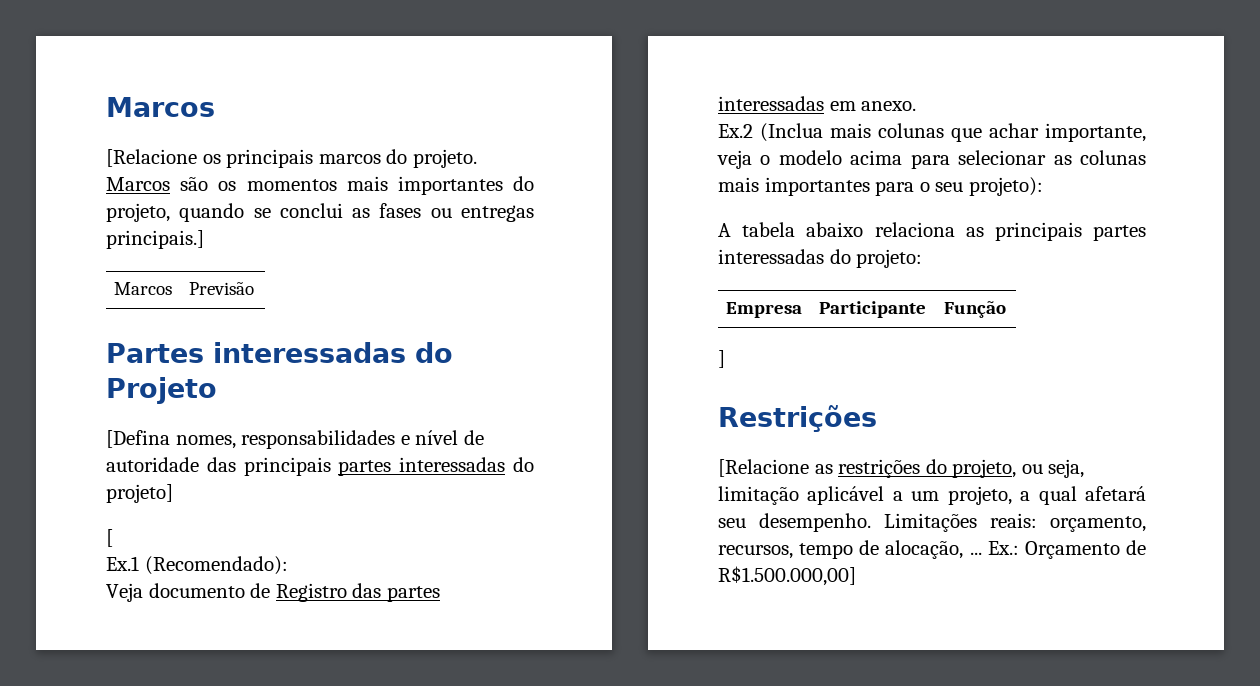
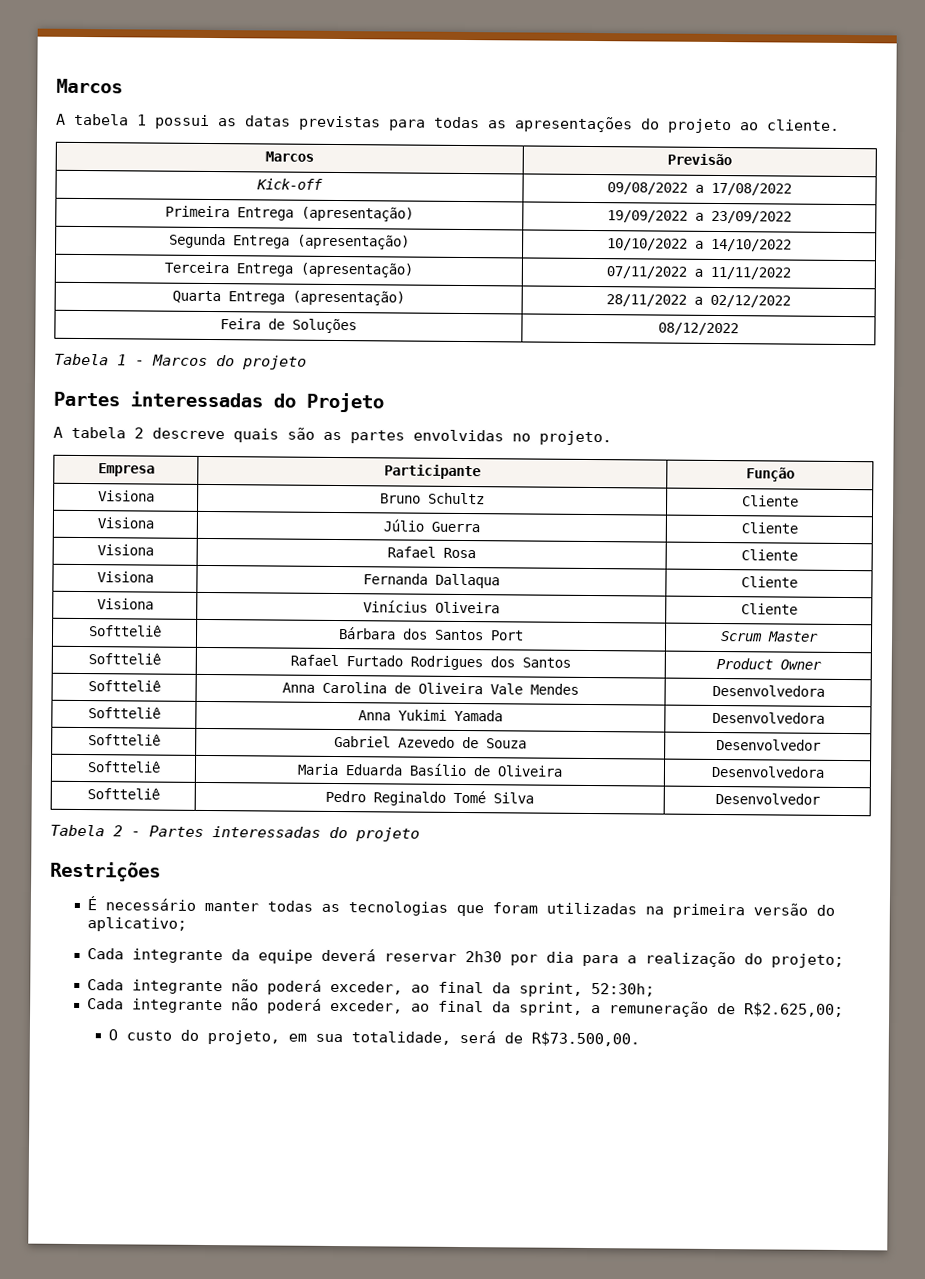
[106,149,477,168] [106,176,534,195] [106,203,534,222] [106,230,204,249] [114,282,173,295] [189,282,255,295] [106,342,453,363] [106,377,217,404] [106,430,484,449] [106,457,534,476] [106,484,173,503] [106,529,113,547] [106,556,288,575] [106,583,440,602] [718,96,917,111] [718,123,1146,142] [717,150,1146,169] [718,177,1043,196] [718,222,1146,241] [718,249,923,268] [726,302,803,318] [819,301,927,318] [944,301,1007,318] [718,350,725,368] [718,405,877,432] [718,459,1085,478] [718,486,1146,505] [718,513,1146,532] [718,540,1146,559] [718,566,856,586] [Relacione os principais marcos do projeto. Marcos são os momentos mais importantes do projeto, quando se conclui as fases ou entregas principais.] // Marcos | Previsão // Partes interessadas do Projeto // [Defina nomes, responsabilidades e nível de autoridade das principais partes interessadas do projeto] // [ // Ex.1 (Recomendado): // Veja documento de Registro das partes interessadas em anexo. // Ex.2 (Inclua mais colunas que achar importante, veja o modelo acima para selecionar as colunas mais importantes para o seu projeto): // A tabela abaixo relaciona as principais partes interessadas do projeto: // Empresa | Participante | Função // ] // Restrições // [Relacione as restrições do projeto, ou seja, limitação aplicável a um projeto, a qual afetará seu desempenho. Limitações reais: orçamento, recursos, tempo de alocação, ... Ex.: Orçamento de R$1.500.000,00] -> [56,113,840,134] [265,151,314,162] [667,153,732,166] [256,178,323,190] [607,182,792,196] [165,205,414,222] [607,210,792,224] [169,233,410,250] [607,238,792,252] [164,261,413,278] [606,266,791,280] [172,290,405,306] [606,294,791,308] [220,318,357,334] [658,322,739,336] [54,353,307,370] [53,391,384,413] [53,426,612,446] [97,463,155,477] [384,464,481,480] [745,467,795,482] [97,490,155,502] [380,492,485,505] [741,495,799,507] [96,517,154,529] [383,519,480,533] [740,522,798,534] [96,544,154,556] [387,546,476,559] [740,549,798,561] [96,571,154,583] [363,573,500,589] [740,576,798,588] [96,598,154,610] [363,600,500,614] [740,603,798,615] [88,625,162,637] [338,627,524,641] [719,631,819,642] [87,653,161,665] [290,654,571,671] [715,657,822,670] [87,680,161,692] [282,681,579,695] [711,684,825,697] [87,707,161,719] [358,709,503,722] [711,711,825,724] [87,734,161,746] [334,735,527,749] [715,738,821,751] [86,761,161,773] [297,763,563,777] [710,765,825,778] [86,788,160,800] [325,790,534,806] [714,792,820,805] [50,824,420,842] [50,861,161,882] [87,896,836,919] [87,917,188,932] [87,948,845,969] [87,979,656,997] [87,998,845,1018] [108,1029,641,1047] A tabela 1 possui as datas previstas para todas as apresentações do projeto ao cliente. // Marcos | Previsão // Kick-off | 09/08/2022 a 17/08/2022 // Primeira Entrega (apresentação) | 19/09/2022 a 23/09/2022 // Segunda Entrega (apresentação) | 10/10/2022 a 14/10/2022 // Terceira Entrega (apresentação) | 07/11/2022 a 11/11/2022 // Quarta Entrega (apresentação) | 28/11/2022 a 02/12/2022 // Feira de Soluções | 08/12/2022 // Tabela 1 - Marcos do projeto // Partes interessadas do Projeto // A tabela 2 descreve quais são as partes envolvidas no projeto. // Empresa | Participante | Função // Visiona | Bruno Schultz | Cliente // Visiona | Júlio Guerra | Cliente // Visiona | Rafael Rosa | Cliente // Visiona | Fernanda Dallaqua | Cliente // Visiona | Vinícius Oliveira | Cliente // Softteliê | Bárbara dos Santos Port | Scrum Master // Softteliê | Rafael Furtado Rodrigues dos Santos | Product Owner // Softteliê | Anna Carolina de Oliveira Vale Mendes | Desenvolvedora // Softteliê | Anna Yukimi Yamada | Desenvolvedora // Softteliê | Gabriel Azevedo de Souza | Desenvolvedor // Softteliê | Maria Eduarda Basílio de Oliveira | Desenvolvedora // Softteliê | Pedro Reginaldo Tomé Silva | Desenvolvedor // Tabela 2 - Partes interessadas do projeto // Restrições // É necessário manter todas as tecnologias que foram utilizadas na primeira versão do aplicativo; // Cada integrante da equipe deverá reservar 2h30 por dia para a realização do projeto; // Cada integrante não poderá exceder, ao final da sprint, 52:30h; // Cada integrante não poderá exceder, ao final da sprint, a remuneração de R$2.625,00; // O custo do projeto, em sua totalidade, será de R$73.500,00.

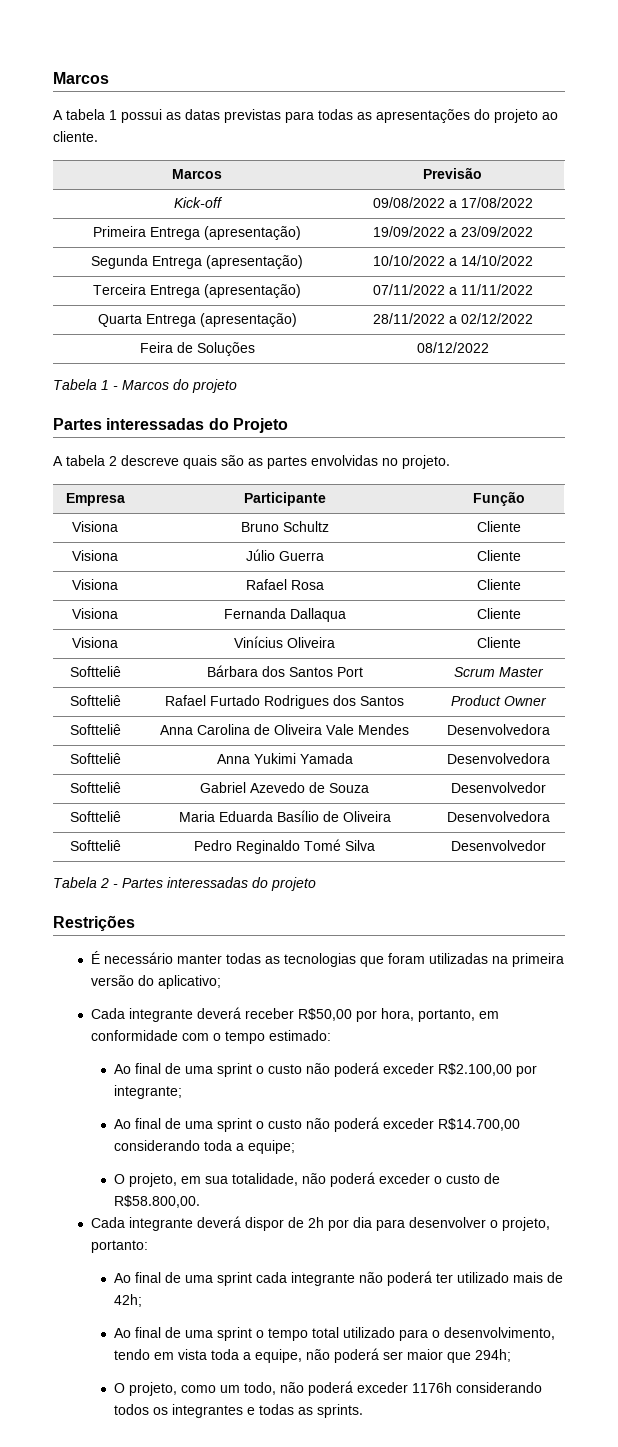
[231,948,845,969] [87,979,656,997] [87,998,845,1018] [108,1029,200,1041] da equipe deverá reservar 2h30 por dia para a realização do projeto; // Cada integrante não poderá exceder, ao final da sprint, 52:30h; // Cada integrante não poderá exceder, ao final da sprint, a remuneração de R$2.625,00; // O custo do -> [196,1007,499,1022] [90,1030,331,1044] [113,1062,537,1077] [113,1085,182,1099] [113,1117,520,1132] [113,1140,295,1154] [113,1174,125,1184] deverá receber R$50,00 por hora, portanto, em conformidade com o tempo estimado: // Ao final de uma sprint o custo não poderá exceder R$2.100,00 por integrante; // Ao final de uma sprint o custo não poderá exceder R$14.700,00 considerando toda a equipe; // O
[459,1030,641,1047] será de R$73.500,00. -> [301,1172,500,1187] [113,1195,200,1208] [90,1216,550,1231] [90,1240,148,1253] [113,1271,563,1286] [113,1294,142,1307] [113,1327,555,1341] [113,1348,511,1363] [113,1381,542,1396] [113,1404,363,1418] não poderá exceder o custo de R$58.800,00. // Cada integrante deverá dispor de 2h por dia para desenvolver o projeto, portanto: // Ao final de uma sprint cada integrante não poderá ter utilizado mais de 42h; // Ao final de uma sprint o tempo total utilizado para o desenvolvimento, tendo em vista toda a equipe, não poderá ser maior que 294h; // O projeto, como um todo, não poderá exceder 1176h considerando todos os integrantes e todas as sprints.

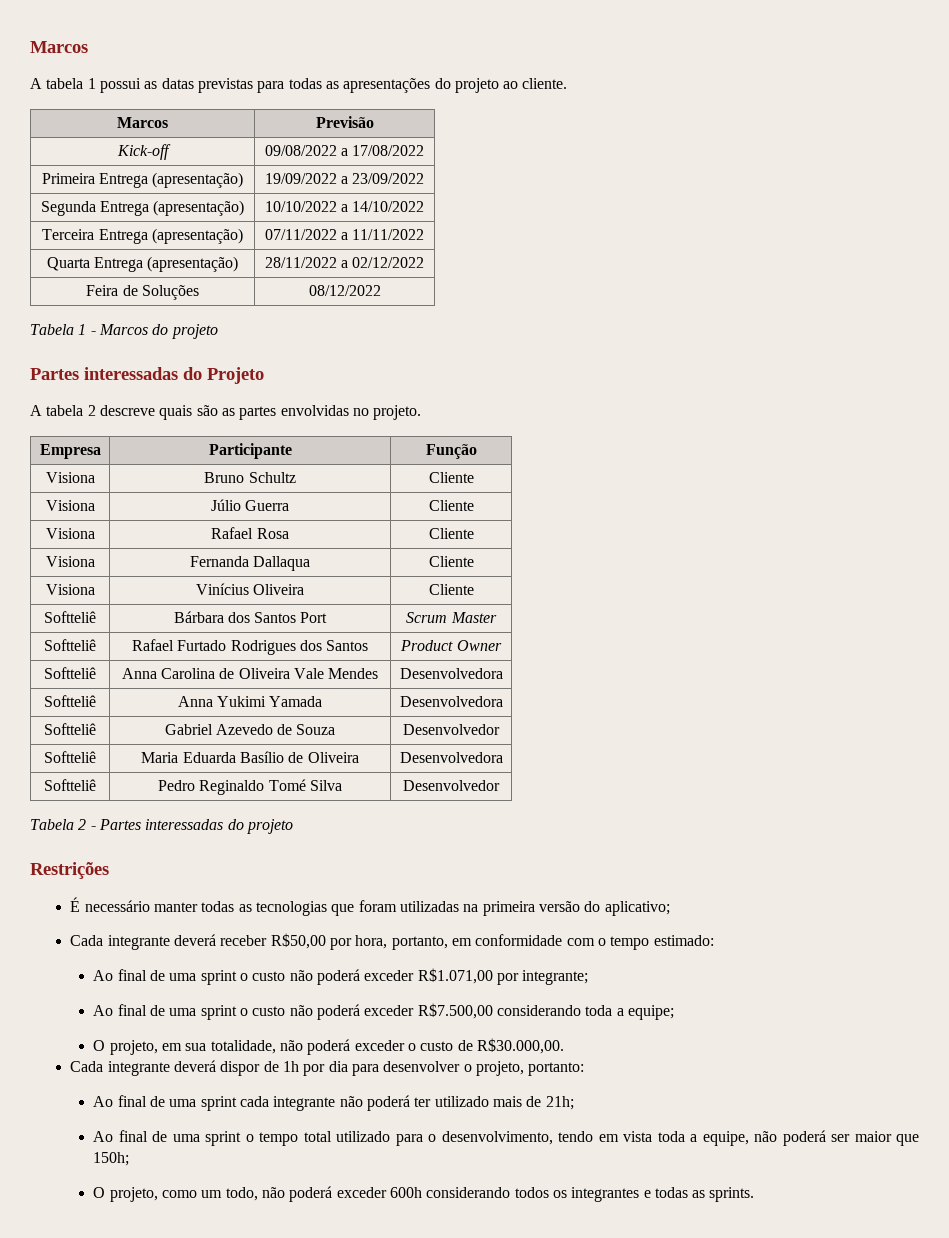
[437,1063,512,1076] R$2.100,00 -> [417,968,493,984] R$1.071,00
[437,1118,520,1131] R$14.700,00 -> [417,1003,493,1019] R$7.500,00
[113,1195,200,1208] R$58.800,00. -> [476,1038,564,1054] R$30.000,00.
[307,1217,324,1228] 2h -> [283,1061,300,1072] 1h
[113,1294,142,1307] 42h; -> [545,1096,574,1110] 21h;
[474,1349,511,1362] 294h; -> [93,1152,130,1166] 150h;
[411,1382,452,1393] 1176h -> [389,1187,422,1198] 600h

